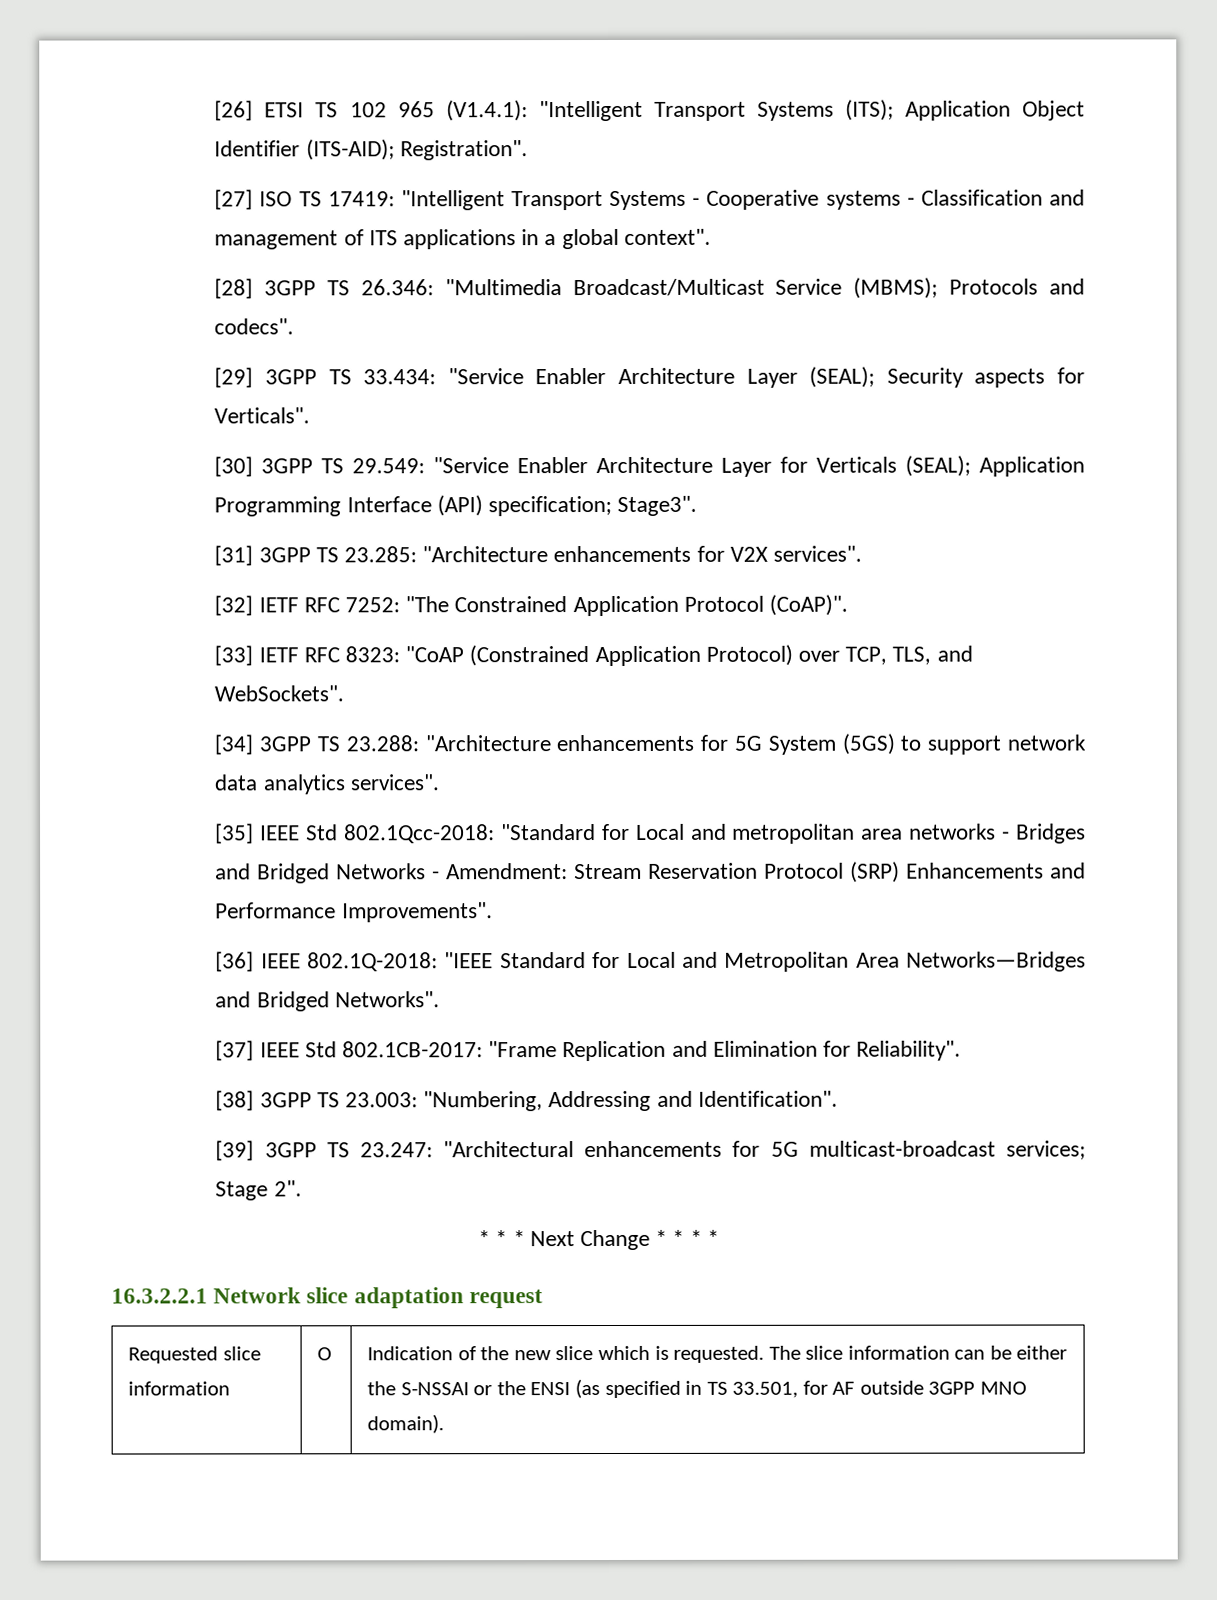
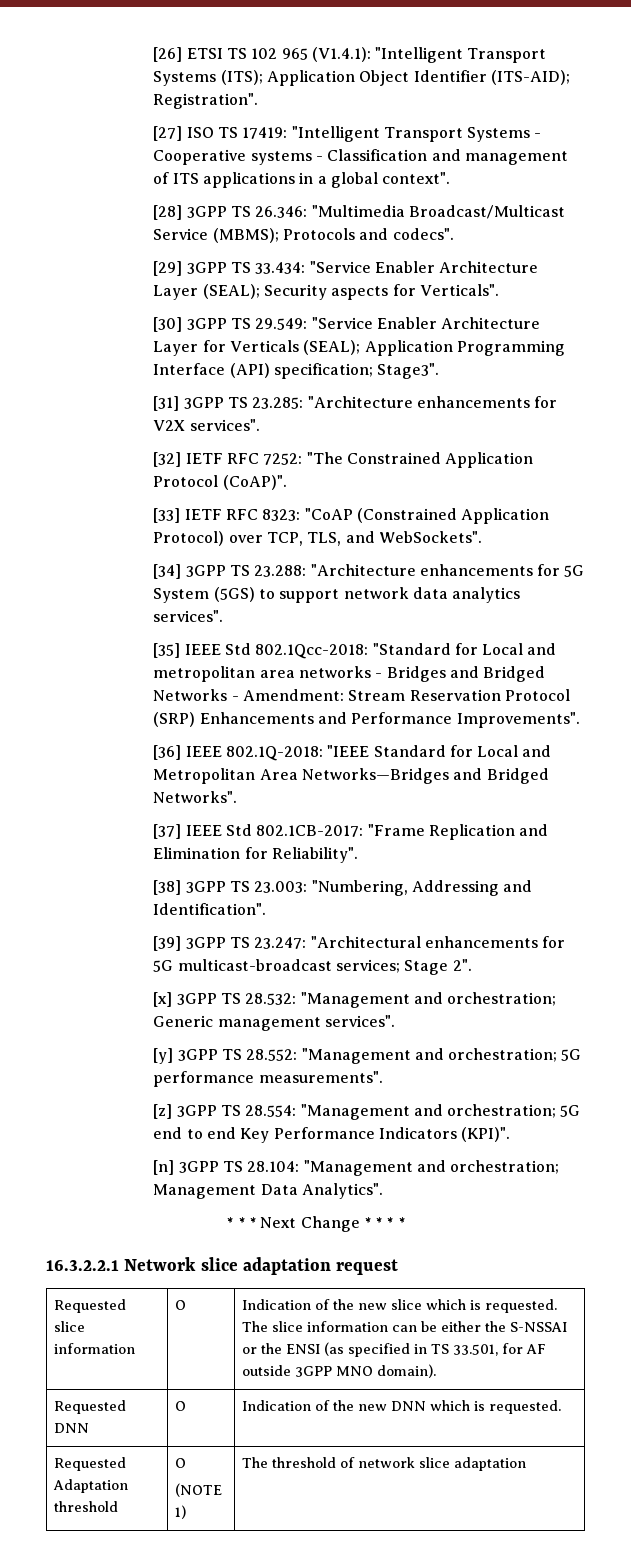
(302, 1188) none -> [153,992,557,1008] [153,1015,395,1031] [153,1048,582,1064] [153,1071,383,1087] [153,1104,581,1120] [153,1127,511,1143] [153,1160,560,1176] [153,1183,383,1199] // [x] 3GPP TS 28.532: "Management and orchestration; Generic management services". // [y] 3GPP TS 28.552: "Management and orchestration; 5G performance measurements". // [z] 3GPP TS 28.554: "Management and orchestration; 5G end to end Key Performance Indicators (KPI)". // [n] 3GPP TS 28.104: "Management and orchestration; Management Data Analytics".
(445, 1424) none -> [53,1400,126,1414] [53,1423,89,1433] [174,1401,186,1411] [241,1400,561,1414] [53,1457,126,1471] [52,1479,128,1493] [53,1501,118,1512] [174,1458,186,1468] [174,1483,222,1497] [174,1505,186,1519] [241,1457,526,1471] // Requested DNN | O | Indication of the new DNN which is requested. // Requested Adaptation threshold | O // (NOTE 1) | The threshold of network slice adaptation

